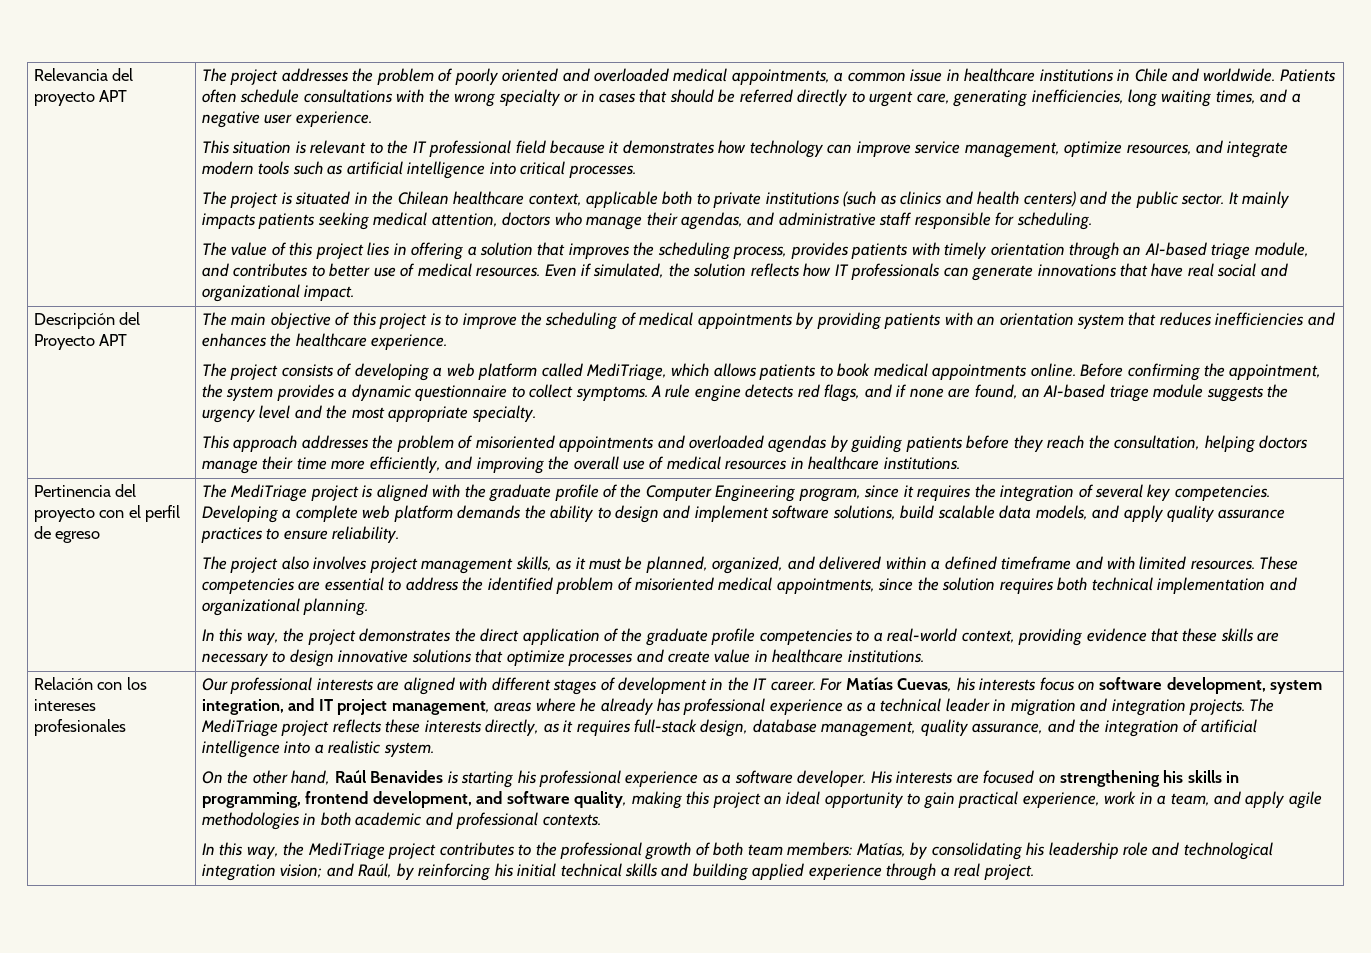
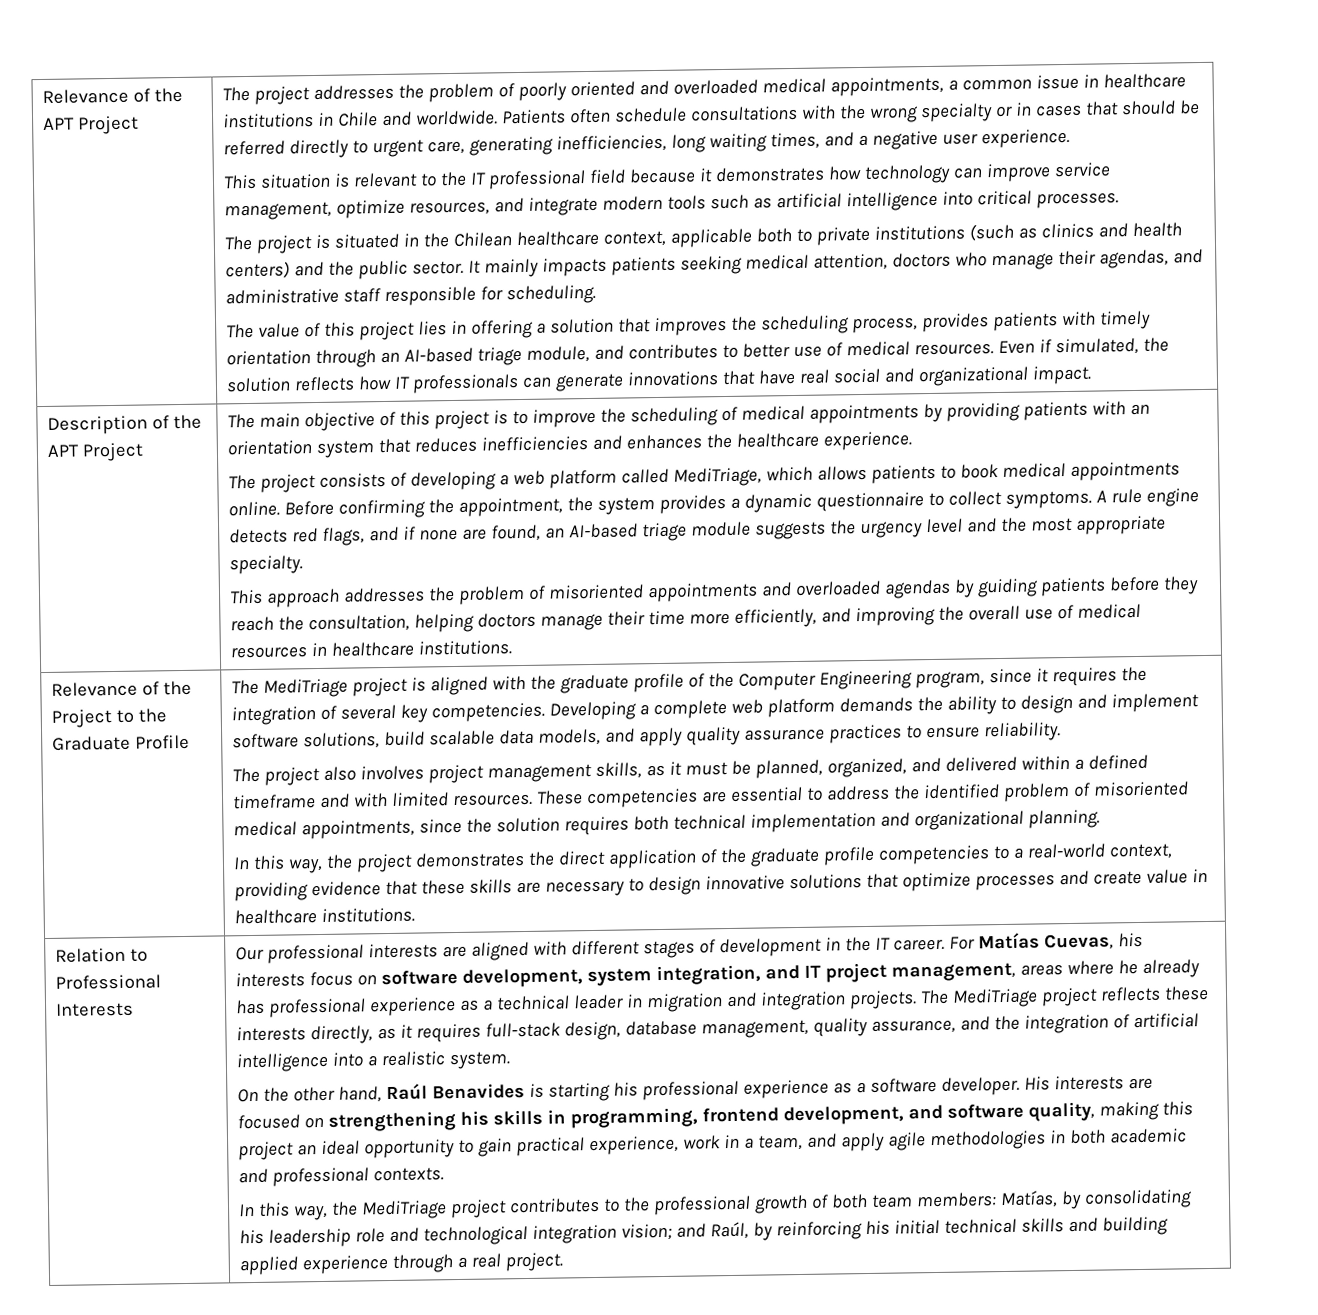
[33,68,134,81] [33,90,128,106] Relevancia del proyecto APT -> [42,87,184,104] [43,115,140,135] Relevance of the APT Project
[33,312,141,329] [33,334,128,350] Descripción del Proyecto APT -> [47,414,203,435] [47,442,145,462] Description of the APT Project
[33,484,137,497] [33,505,181,522] [33,526,101,543] Pertinencia del proyecto con el perfil de egreso -> [51,680,193,697] [51,708,168,728] [52,734,191,751] Relevance of the Project to the Graduate Profile
[33,677,147,690] [33,699,96,711] [33,719,126,736] Relación con los intereses profesionales -> [55,947,149,963] [55,974,162,990] [56,1002,135,1017] Relation to Professional Interests

